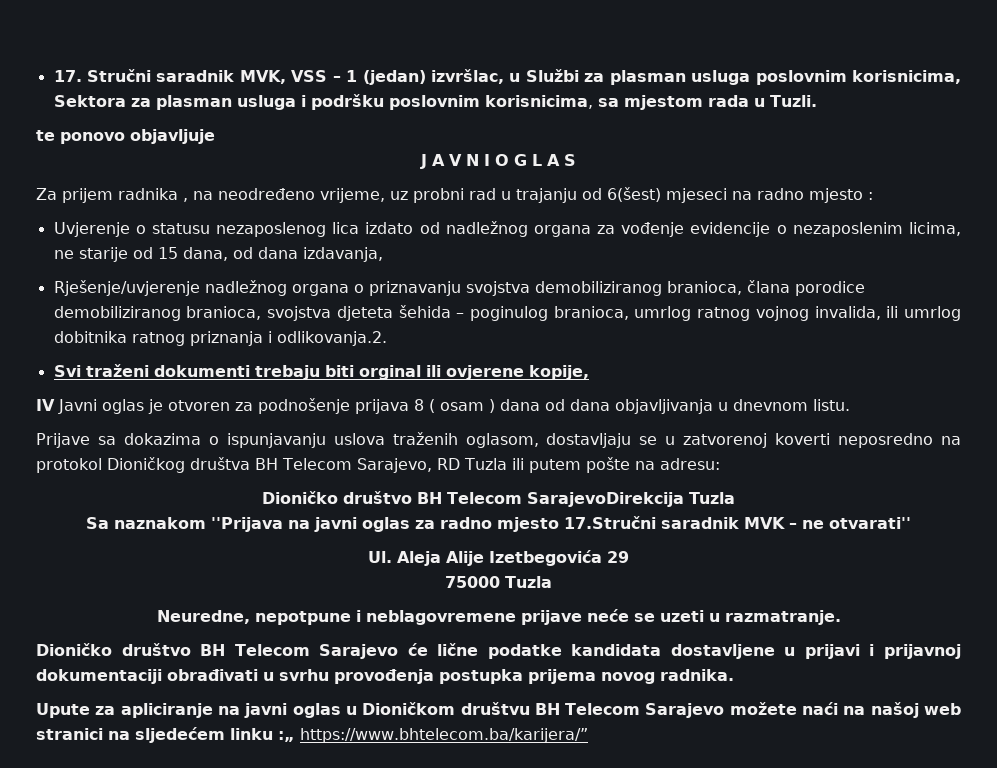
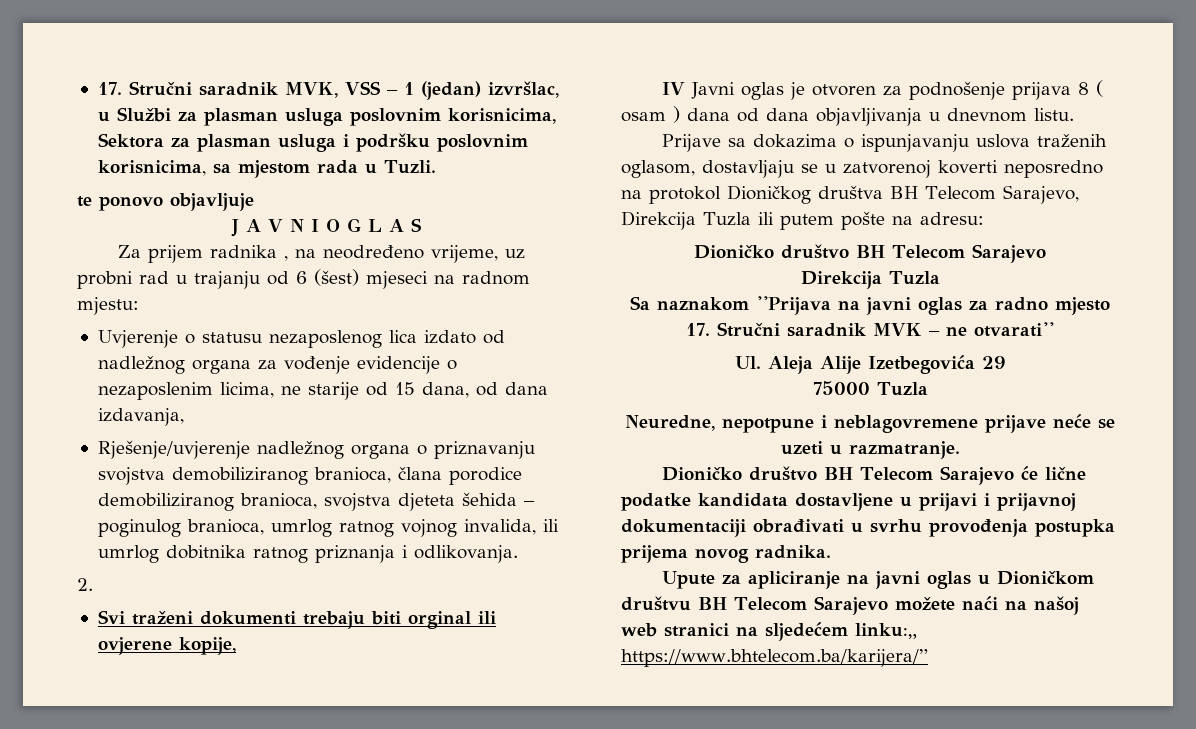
[607,187,873,203] 6(šest) mjeseci na radno mjesto : -> [296,269,530,289] [77,297,139,315] 6 (šest) mjeseci na radnom mjestu:
[276,331,387,346] odlikovanja.2. -> [413,545,518,563] [77,578,93,591] odlikovanja. // 2.
[436,458,460,470] RD -> [621,211,696,230] Direkcija
[526,492,684,507] SarajevoDirekcija -> [971,244,1046,263] [800,271,882,289] Sarajevo // Direkcija
[564,516,656,529] 17.Stručni -> [686,322,780,337] 17. Stručni
[230,728,295,742] linku :„ -> [855,623,917,639] linku:„

